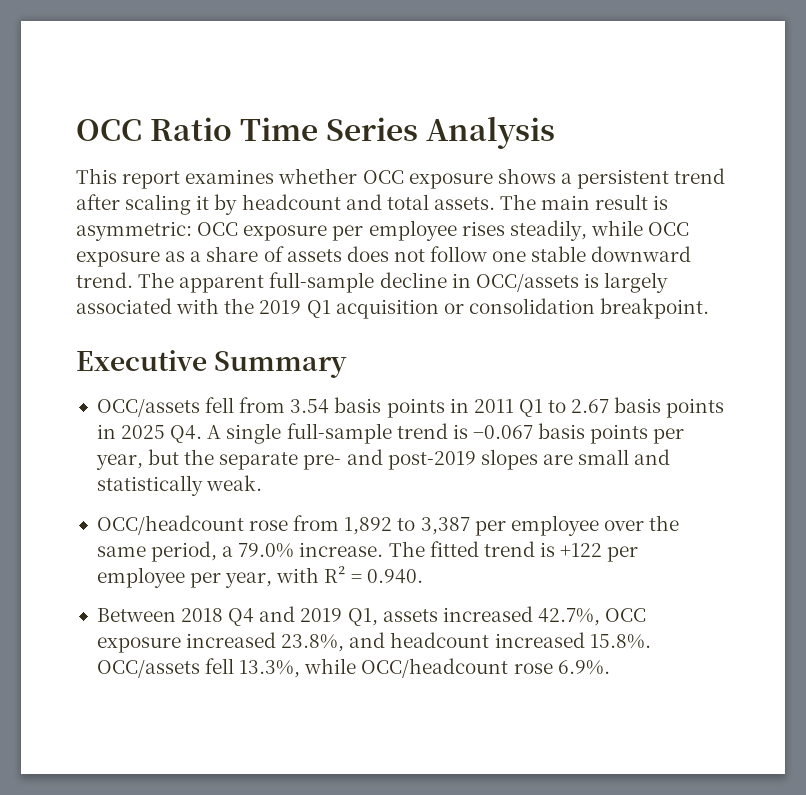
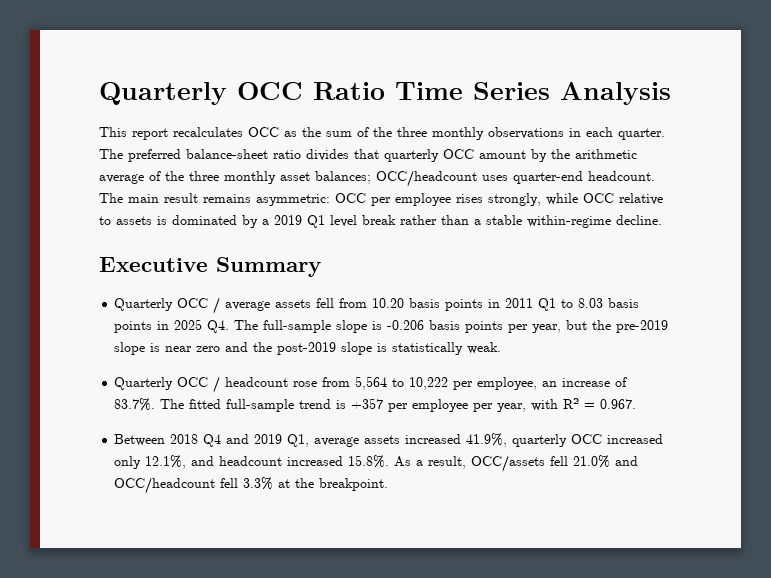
(76, 130) none -> [99,82,227,105] Quarterly
[185,168,726,189] [76,194,495,215] examines whether OCC exposure shows a persistent trend after scaling it by headcount and total assets. -> [173,127,665,140] [99,149,637,162] [99,170,655,187] recalculates OCC as the sum of the three monthly observations in each quarter. The preferred balance-sheet ratio divides that quarterly OCC amount by the arithmetic average of the three monthly asset balances; OCC/headcount uses quarter-end headcount.
[653,195,669,210] is -> [203,194,251,203] remains
[243,225,328,241] exposure -> (366, 198) none
[509,220,587,241] steadily, -> [488,193,541,206] strongly,
[76,246,692,267] [76,272,669,293] [76,298,710,319] [76,350,348,378] [96,399,200,417] exposure as a share of assets does not follow one stable downward trend. The apparent full-sample decline in OCC/assets is largely associated with the 2019 Q1 acquisition or consolidation breakpoint. // Executive Summary // OCC/assets -> [619,193,663,205] [99,215,662,228] [99,257,321,277] [114,297,312,314] relative to assets is dominated by a 2019 Q1 level break rather than a stable within-regime decline. // Executive Summary // Quarterly OCC / average assets
[290,399,330,414] 3.54 -> [372,298,405,308] 10.20
[571,399,610,413] 2.67 -> [578,298,604,308] 8.03
[207,423,533,444] A single full-sample trend is −0.067 -> [234,320,425,333] The full-sample slope is -0.206
[219,449,671,470] [96,475,263,496] [96,515,680,536] [96,541,384,562] separate pre- and post-2019 slopes are small and statistically weak. // OCC/headcount rose from 1,892 to 3,387 per employee over the same period, a 79.0% increase. -> [616,320,669,333] [114,342,502,355] [114,376,628,393] [114,398,156,411] pre-2019 slope is near zero and the post-2019 slope is statistically weak. // Quarterly OCC / headcount rose from 5,564 to 10,222 per employee, an increase of 83.7%.
[483,541,603,557] trend is +122 -> [226,398,384,412] full-sample trend is +357
[366,569,423,584] 0.940. -> [600,399,637,409] 0.967.
(378, 617) none -> [314,437,360,447] average
[537,608,647,626] [96,632,651,653] [96,658,610,678] 42.7%, OCC exposure increased 23.8%, and headcount increased 15.8%. OCC/assets fell 13.3%, while OCC/headcount rose 6.9%. -> [466,433,664,447] [114,455,639,472] [114,477,389,494] 41.9%, quarterly OCC increased only 12.1%, and headcount increased 15.8%. As a result, OCC/assets fell 21.0% and OCC/headcount fell 3.3% at the breakpoint.

